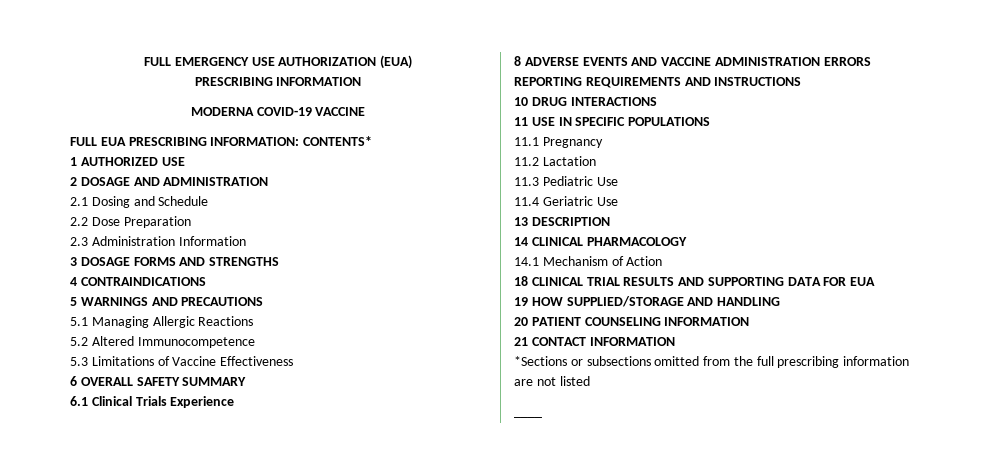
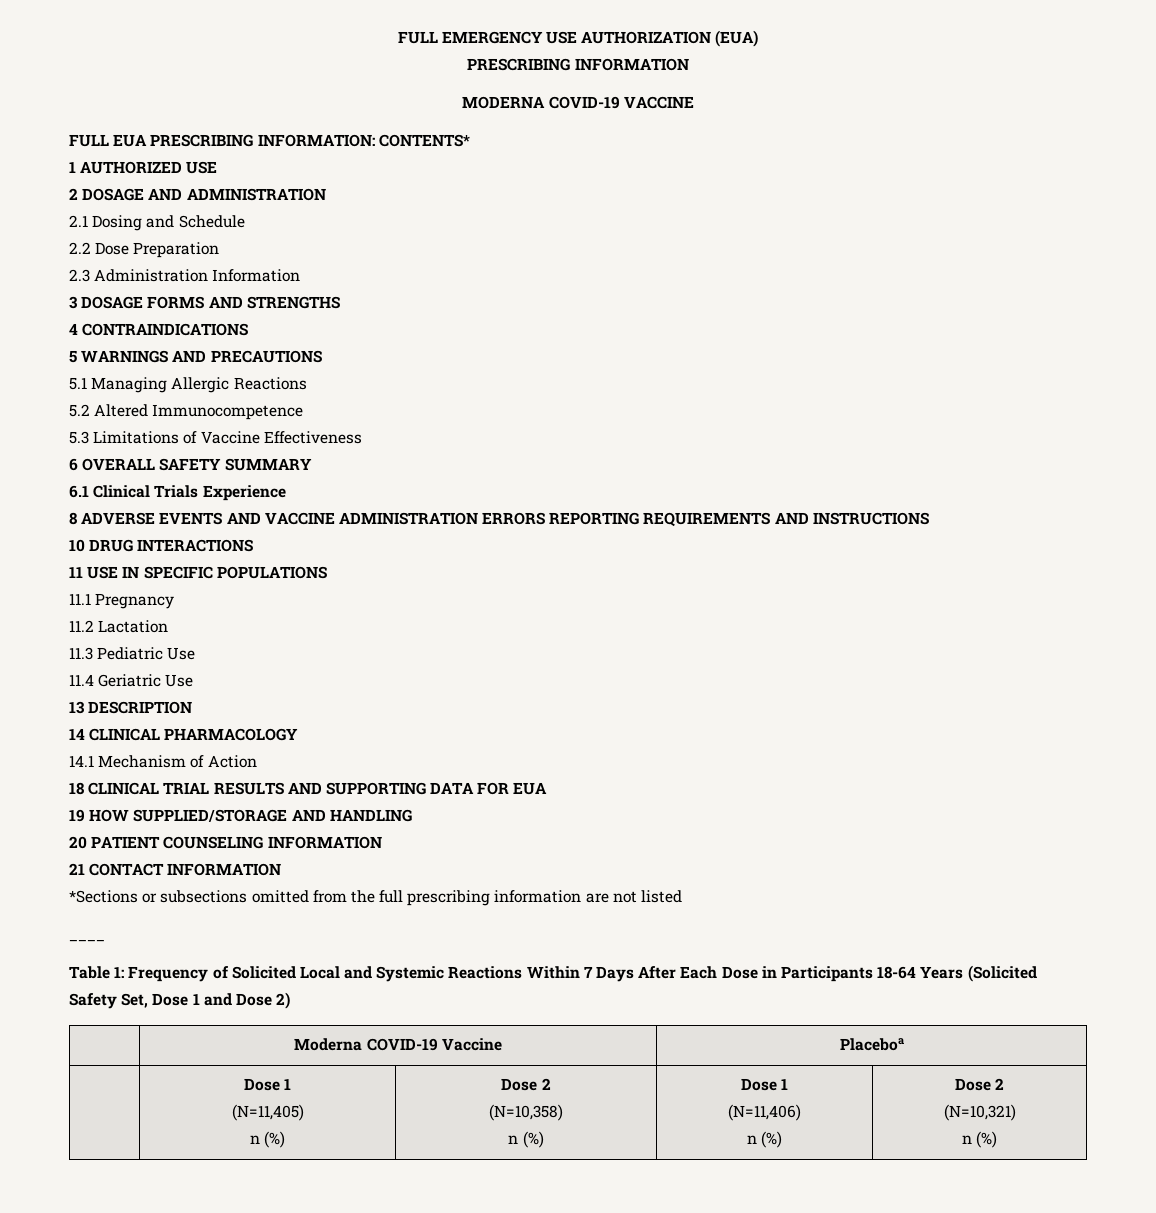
(542, 417) none -> [69,965,1037,982] [69,992,291,1009] [294,1038,502,1051] [839,1038,904,1051] [243,1078,292,1091] [231,1104,304,1121] [249,1131,286,1148] [501,1078,551,1091] [489,1104,563,1121] [508,1131,544,1148] [740,1078,789,1091] [728,1104,801,1121] [746,1131,783,1148] [954,1078,1005,1091] [943,1104,1016,1121] [961,1131,998,1148] // Table 1: Frequency of Solicited Local and Systemic Reactions Within 7 Days After Each Dose in Participants 18-64 Years (Solicited Safety Set, Dose 1 and Dose 2) // | Moderna COVID-19 Vaccine | Placeboa // | Dose 1 // (N=11,405) // n (%) | Dose 2 // (N=10,358) // n (%) | Dose 1 // (N=11,406) // n (%) | Dose 2 // (N=10,321) // n (%)

